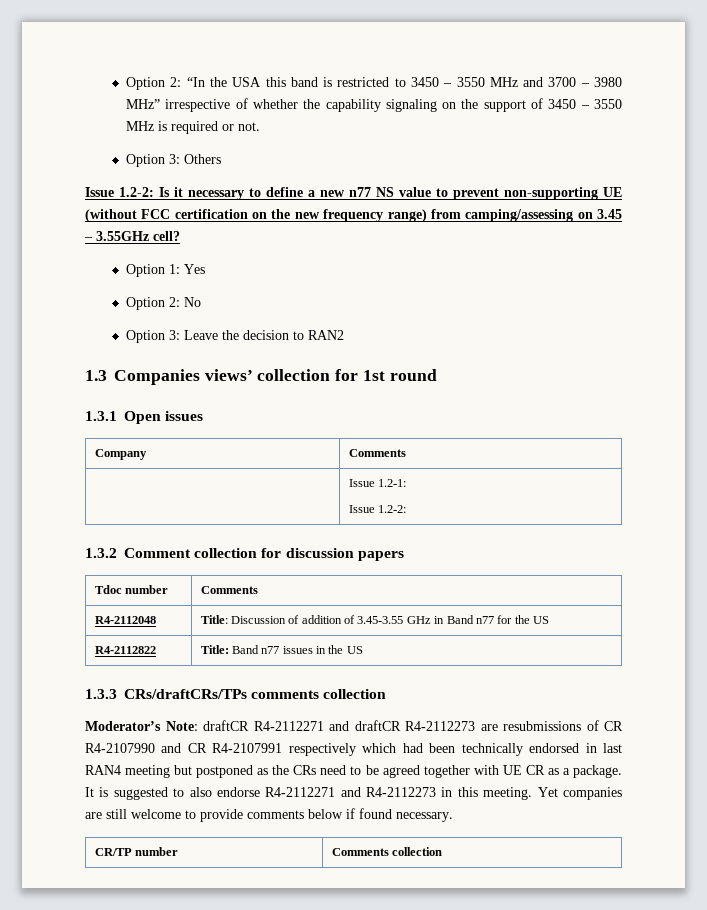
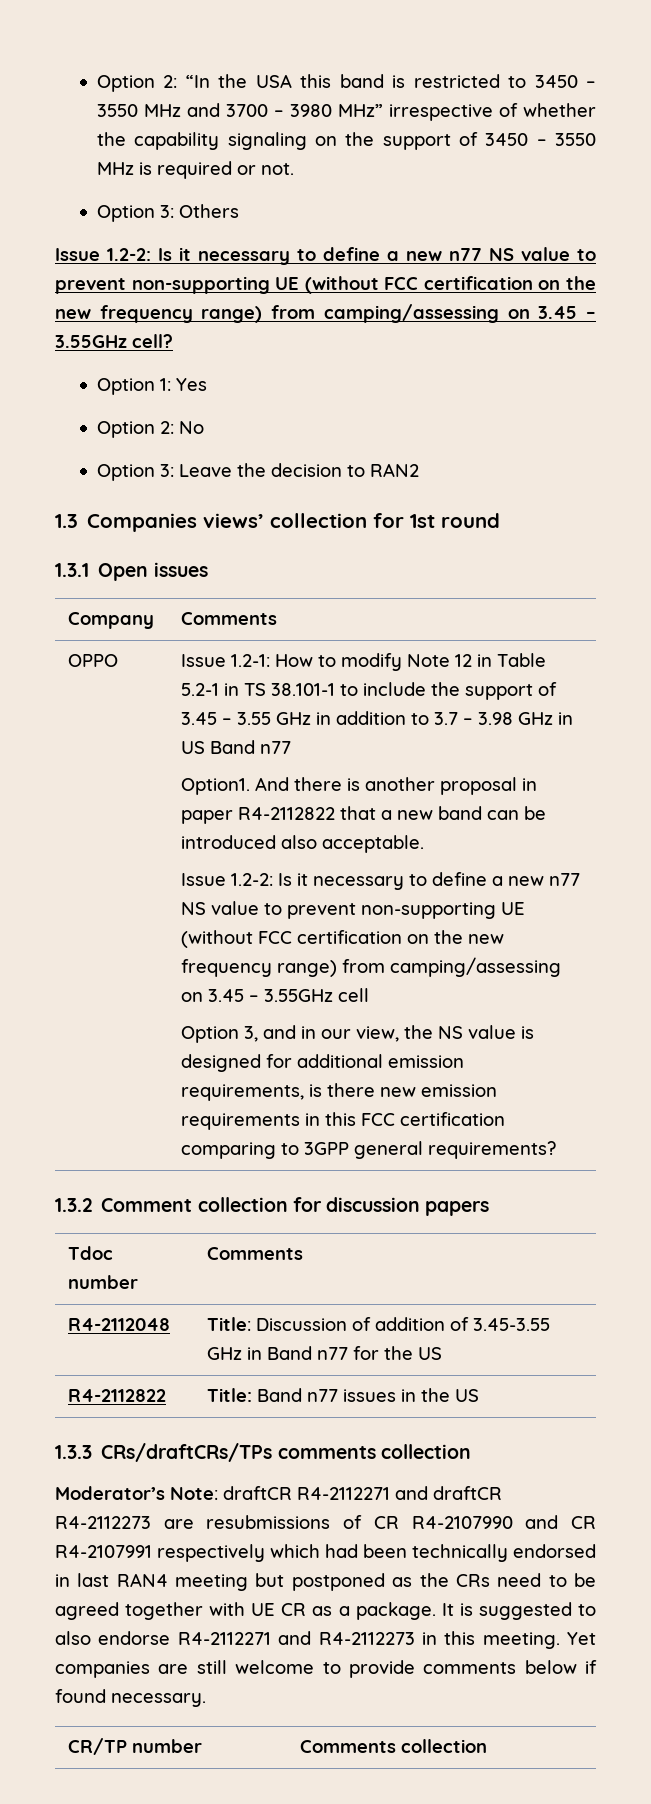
(406, 453) none -> [68,654,119,667] OPPO
[348,505,406,513] // Issue 1.2-2: -> [275,653,547,671] [181,682,558,700] [181,711,574,725] [181,740,292,754] [181,777,538,795] [181,806,547,824] [181,835,425,853] [181,872,581,890] [181,901,526,919] [181,930,505,948] [181,957,562,977] [181,988,370,1002] [181,1025,535,1043] [181,1054,465,1072] [181,1083,498,1101] [181,1112,506,1130] [181,1141,557,1159] How to modify Note 12 in Table 5.2-1 in TS 38.101-1 to include the support of 3.45 – 3.55 GHz in addition to 3.7 – 3.98 GHz in US Band n77 // Option1. And there is another proposal in paper R4-2112822 that a new band can be introduced also acceptable. // Issue 1.2-2: Is it necessary to define a new n77 NS value to prevent non-supporting UE (without FCC certification on the new frequency range) from camping/assessing on 3.45 – 3.55GHz cell // Option 3, and in our view, the NS value is designed for additional emission requirements, is there new emission requirements in this FCC certification comparing to 3GPP general requirements?

